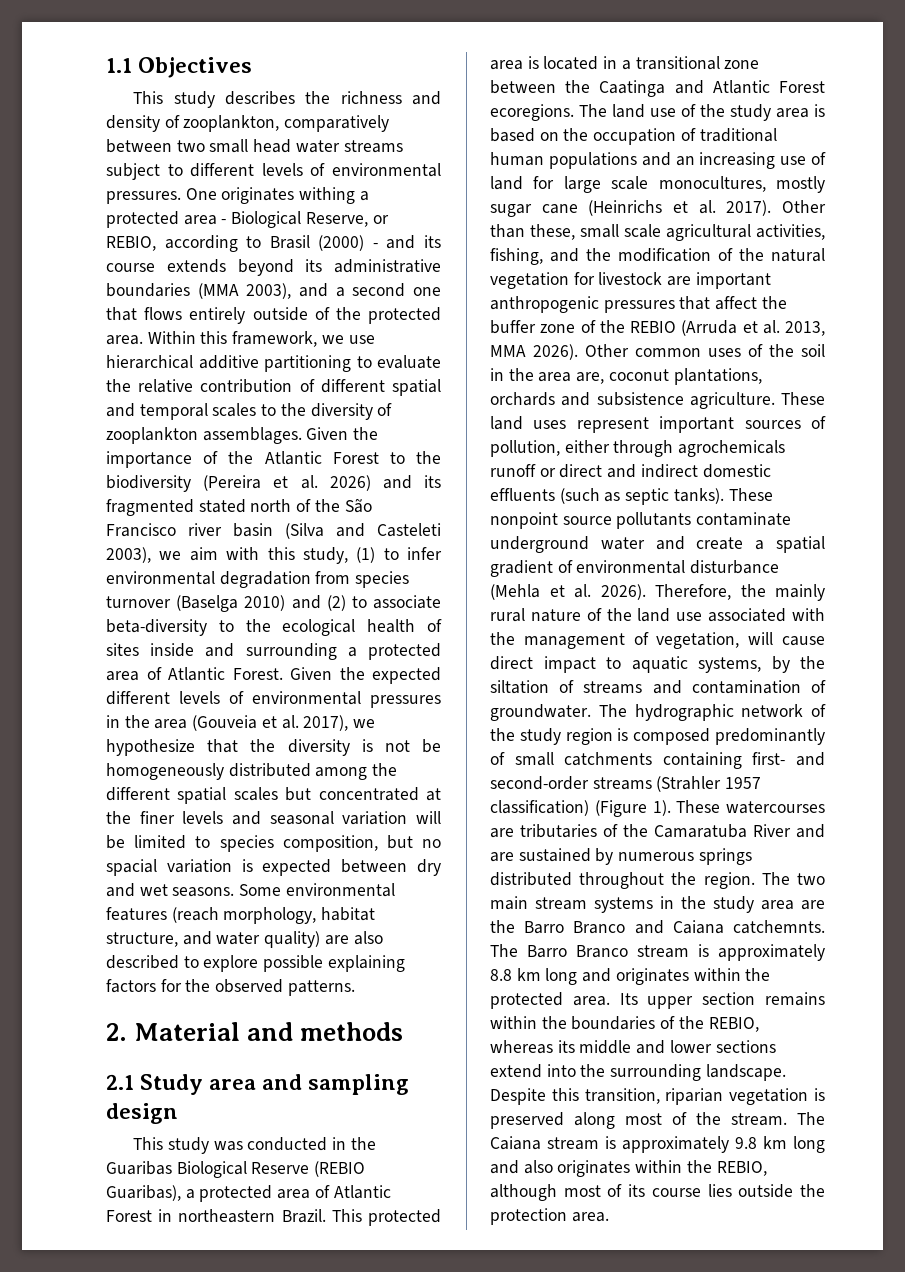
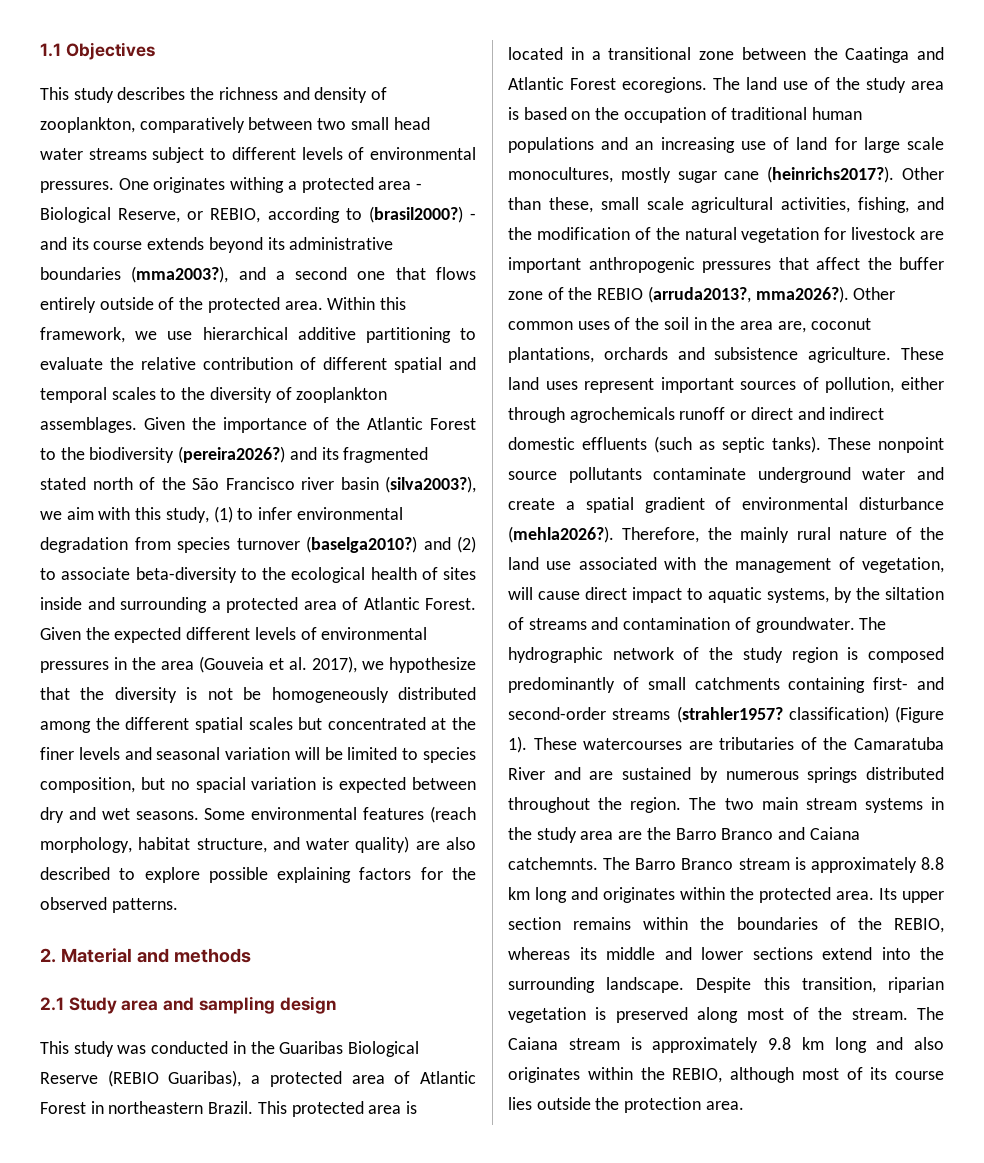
[269,235,365,251] Brasil (2000) -> [368,206,463,223] (brasil2000?)
[197,283,292,299] (MMA 2003), -> [131,266,229,283] (mma2003?),
[203,475,371,491] (Pereira et al. 2026) -> [178,446,286,463] (pereira2026?)
[285,523,441,539] [106,547,151,563] (Silva and Casteleti 2003), -> [385,476,476,493] (silva2003?),
[176,595,286,612] (Baselga 2010) -> [306,536,417,553] (baselga2010?)
[588,200,772,216] (Heinrichs et al. 2017). -> [767,166,895,183] (heinrichs2017?).
[681,320,825,336] [490,344,578,360] (Arruda et al. 2013, MMA 2026). -> [647,286,849,303] (arruda2013?, mma2026?).
[490,584,646,600] (Mehla et al. 2026). -> [508,526,614,543] (mehla2026?).
[656,776,762,792] (Strahler 1957 -> [676,706,783,723] (strahler1957?

